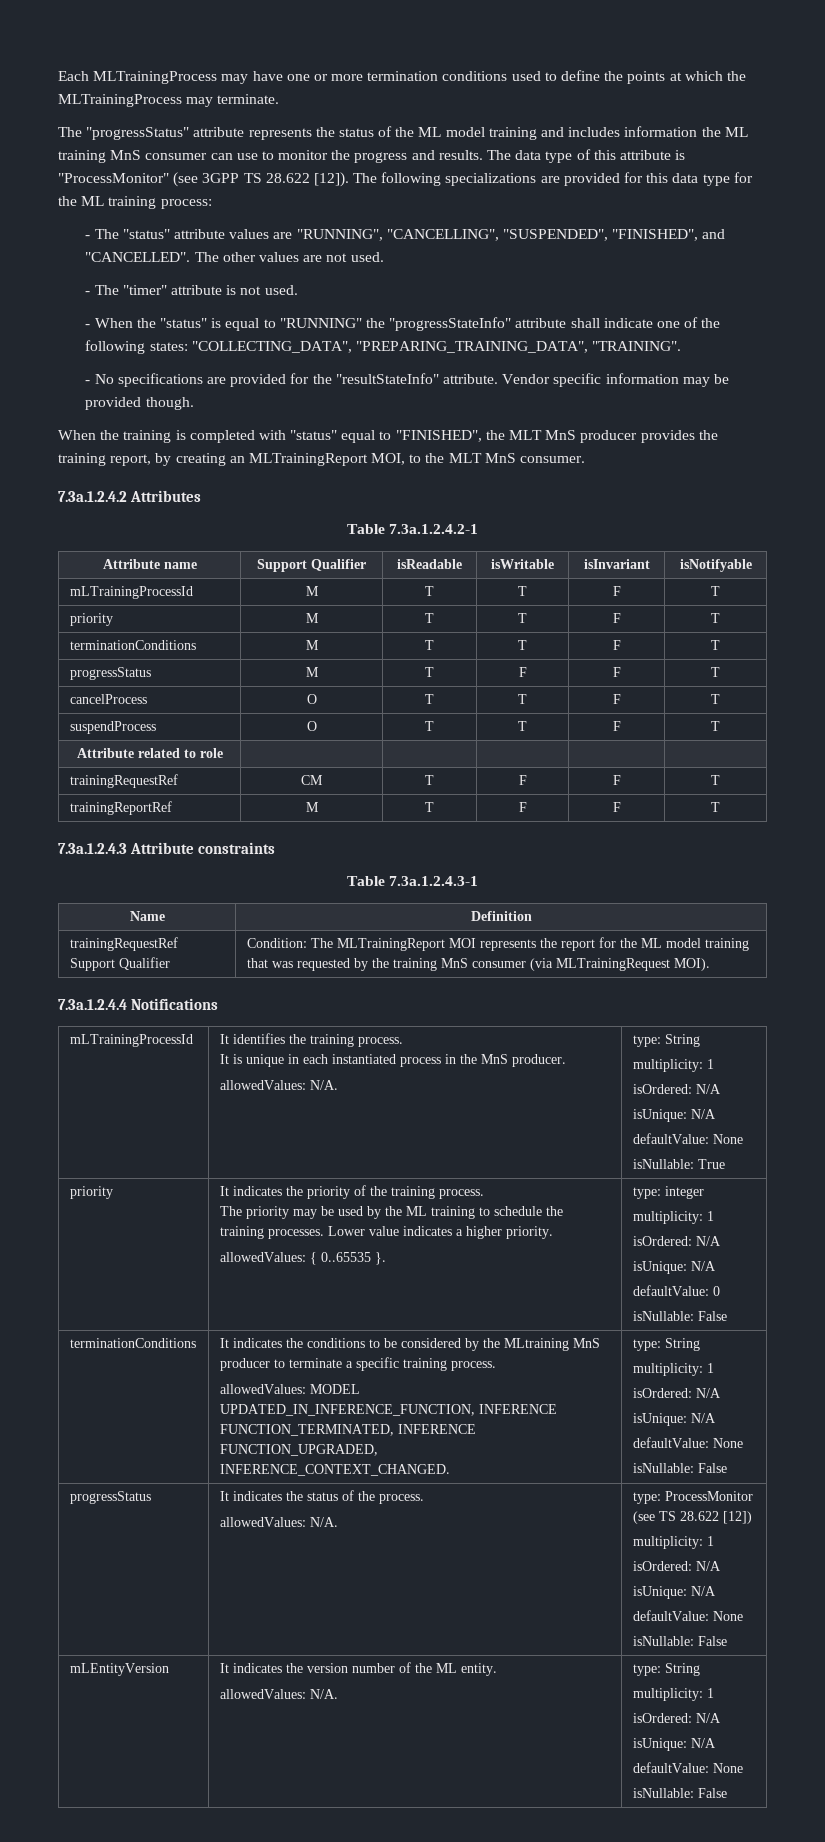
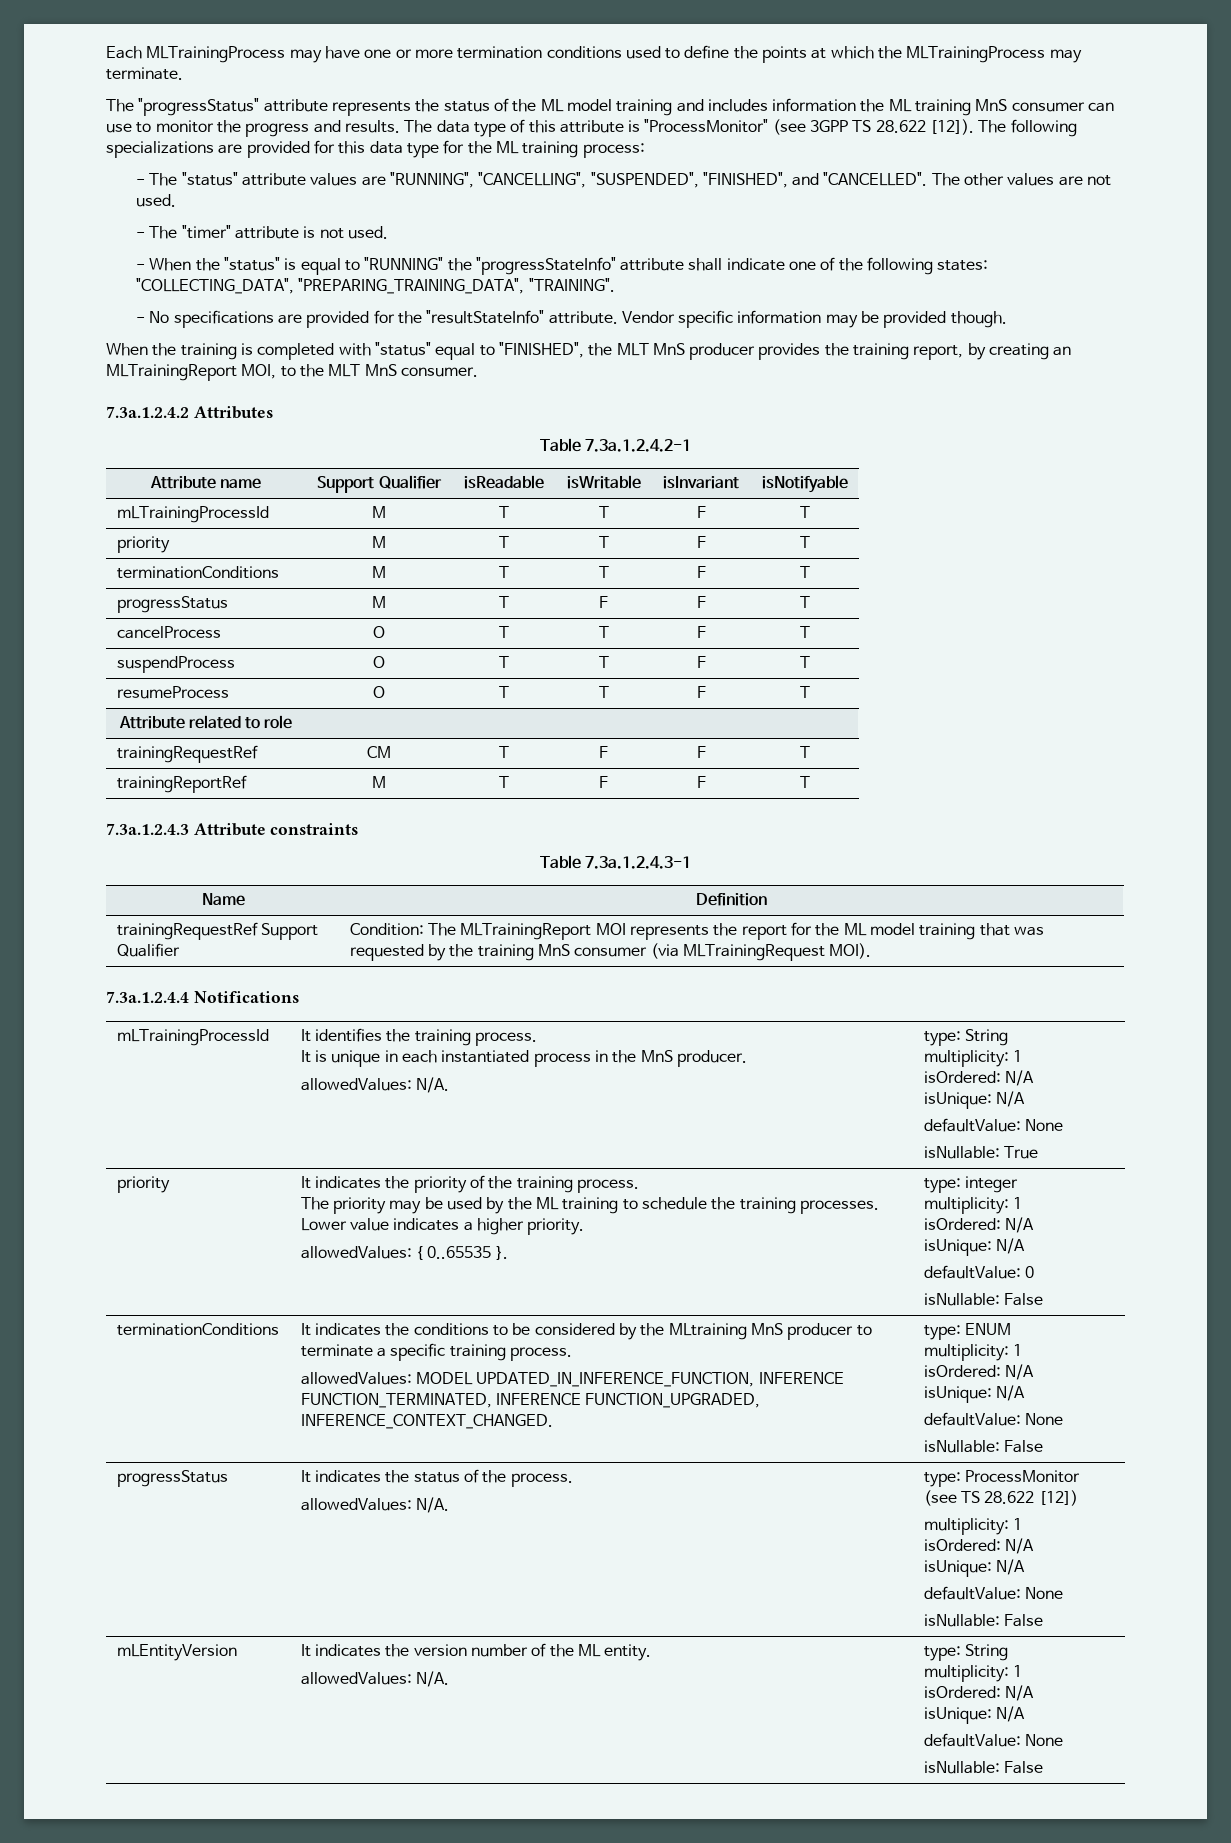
(720, 726) none -> [116,686,229,699] [373,686,385,698] [499,686,509,698] [598,686,609,698] [696,686,706,698] [799,686,810,698] // resumeProcess | O | T | T | F | T
[664,1338,700,1351] String -> [965,1323,1012,1335] ENUM

